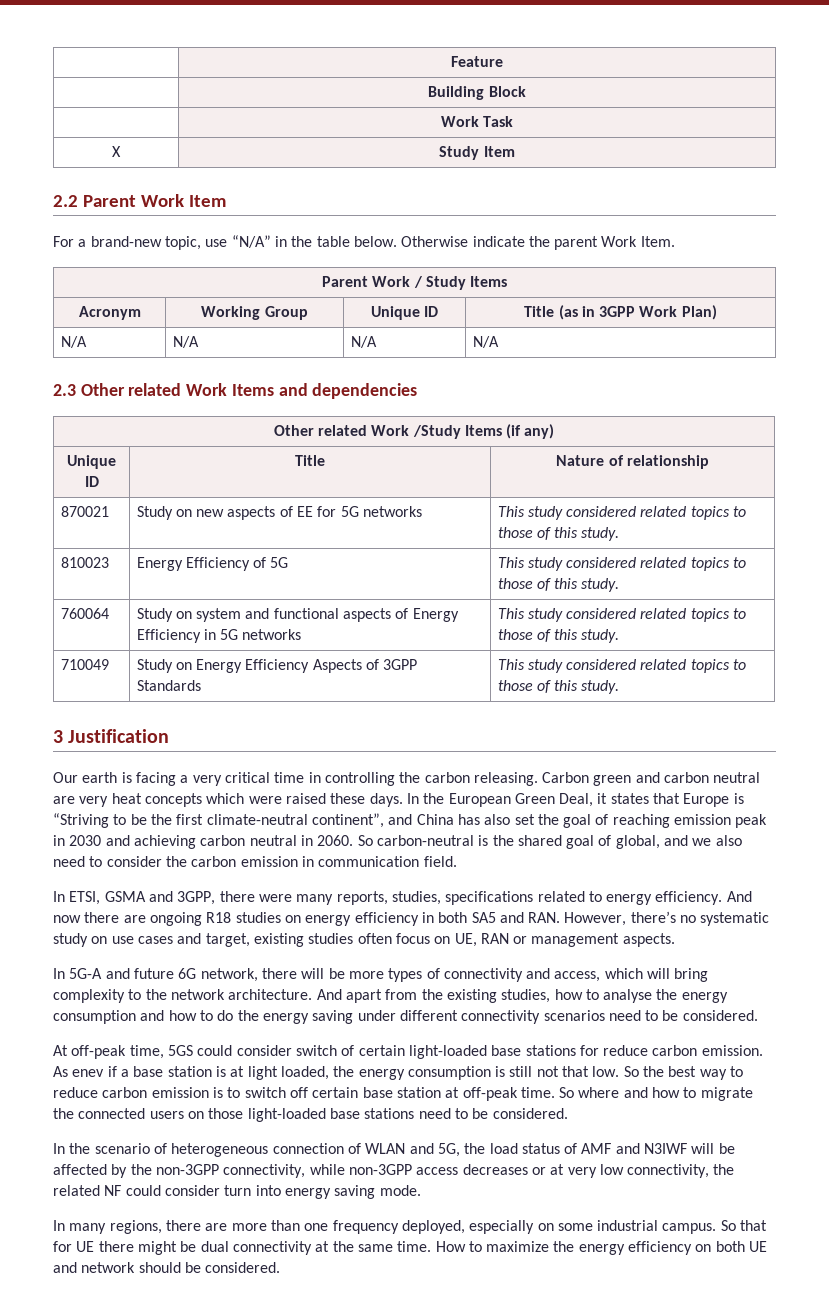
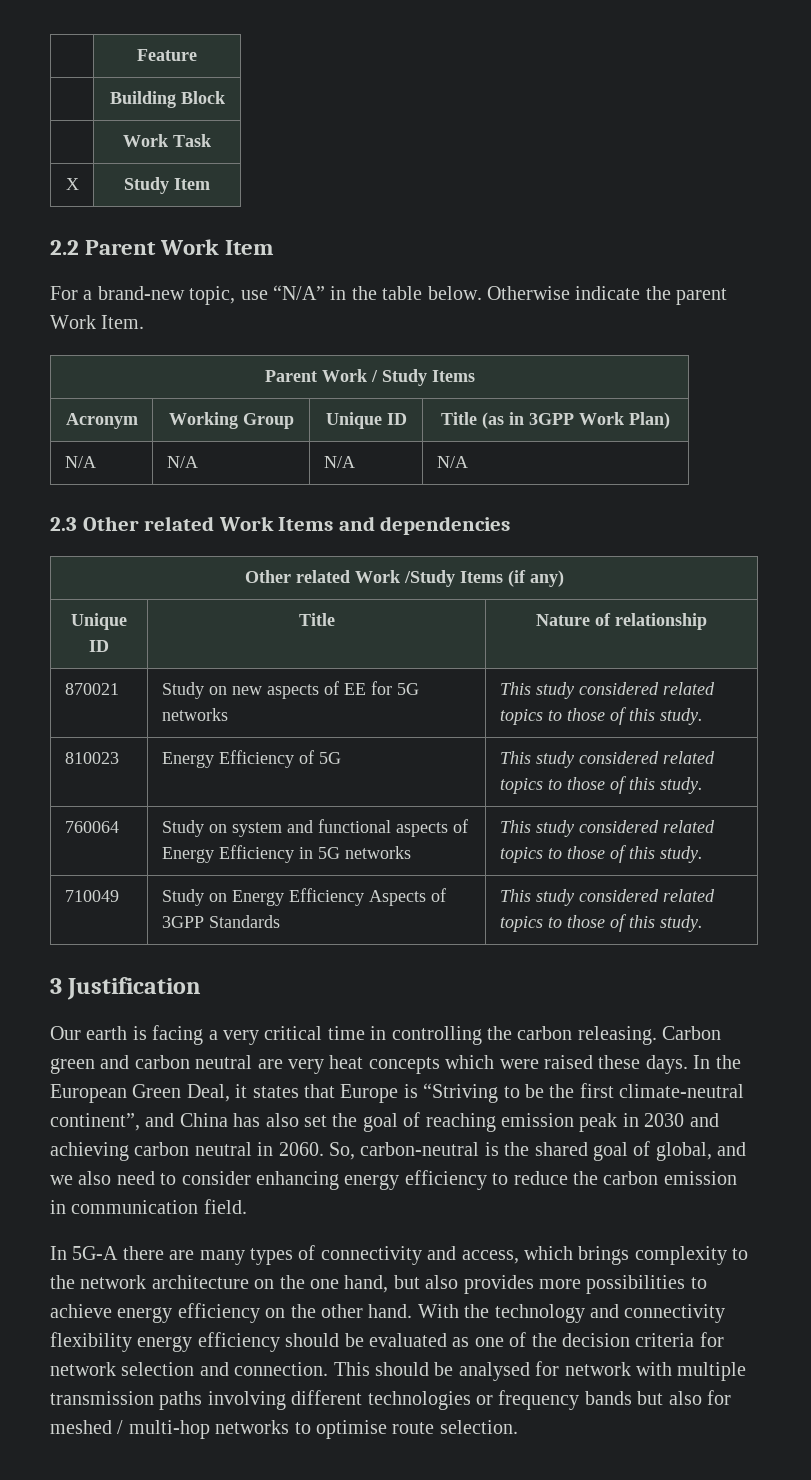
[357,835,373,846] So -> [329,1142,355,1160] So,
(162, 861) none -> [256,1170,568,1190] enhancing energy efficiency to reduce
[69,891,752,905] [53,911,770,926] [53,933,675,947] [53,968,384,982] ETSI, GSMA and 3GPP, there were many reports, studies, specifications related to energy efficiency. And now there are ongoing R18 studies on energy efficiency in both SA5 and RAN. However, there’s no systematic study on use cases and target, existing studies often focus on UE, RAN or management aspects. // In 5G-A and future 6G network, there will be more -> [72,1246,245,1265] 5G-A there are many
[647,968,709,982] will bring -> [578,1246,630,1265] brings
[228,989,728,1003] [53,1010,758,1024] [53,1045,763,1059] [53,1066,744,1080] [53,1087,753,1101] [53,1108,568,1122] [53,1143,735,1157] [53,1164,735,1178] [53,1185,421,1199] [53,1220,768,1234] [53,1241,768,1255] [53,1262,281,1273] architecture. And apart from the existing studies, how to analyse the energy consumption and how to do the energy saving under different connectivity scenarios need to be considered. // At off-peak time, 5GS could consider switch of certain light-loaded base stations for reduce carbon emission. As enev if a base station is at light loaded, the energy consumption is still not that low. So the best way to reduce carbon emission is to switch off certain base station at off-peak time. So where and how to migrate the connected users on those light-loaded base stations need to be considered. // In the scenario of heterogeneous connection of WLAN and 5G, the load status of AMF and N3IWF will be affected by the non-3GPP connectivity, while non-3GPP access decreases or at very low connectivity, the related NF could consider turn into energy saving mode. // In many regions, there are more than one frequency deployed, especially on some industrial campus. So that for UE there might be dual connectivity at the same time. How to maximize the energy efficiency on both UE and network should be considered. -> [151,1275,707,1294] [50,1303,726,1323] [50,1332,724,1352] [50,1361,747,1381] [50,1390,731,1410] [50,1420,518,1439] architecture on the one hand, but also provides more possibilities to achieve energy efficiency on the other hand. With the technology and connectivity flexibility energy efficiency should be evaluated as one of the decision criteria for network selection and connection. This should be analysed for network with multiple transmission paths involving different technologies or frequency bands but also for meshed / multi-hop networks to optimise route selection.

